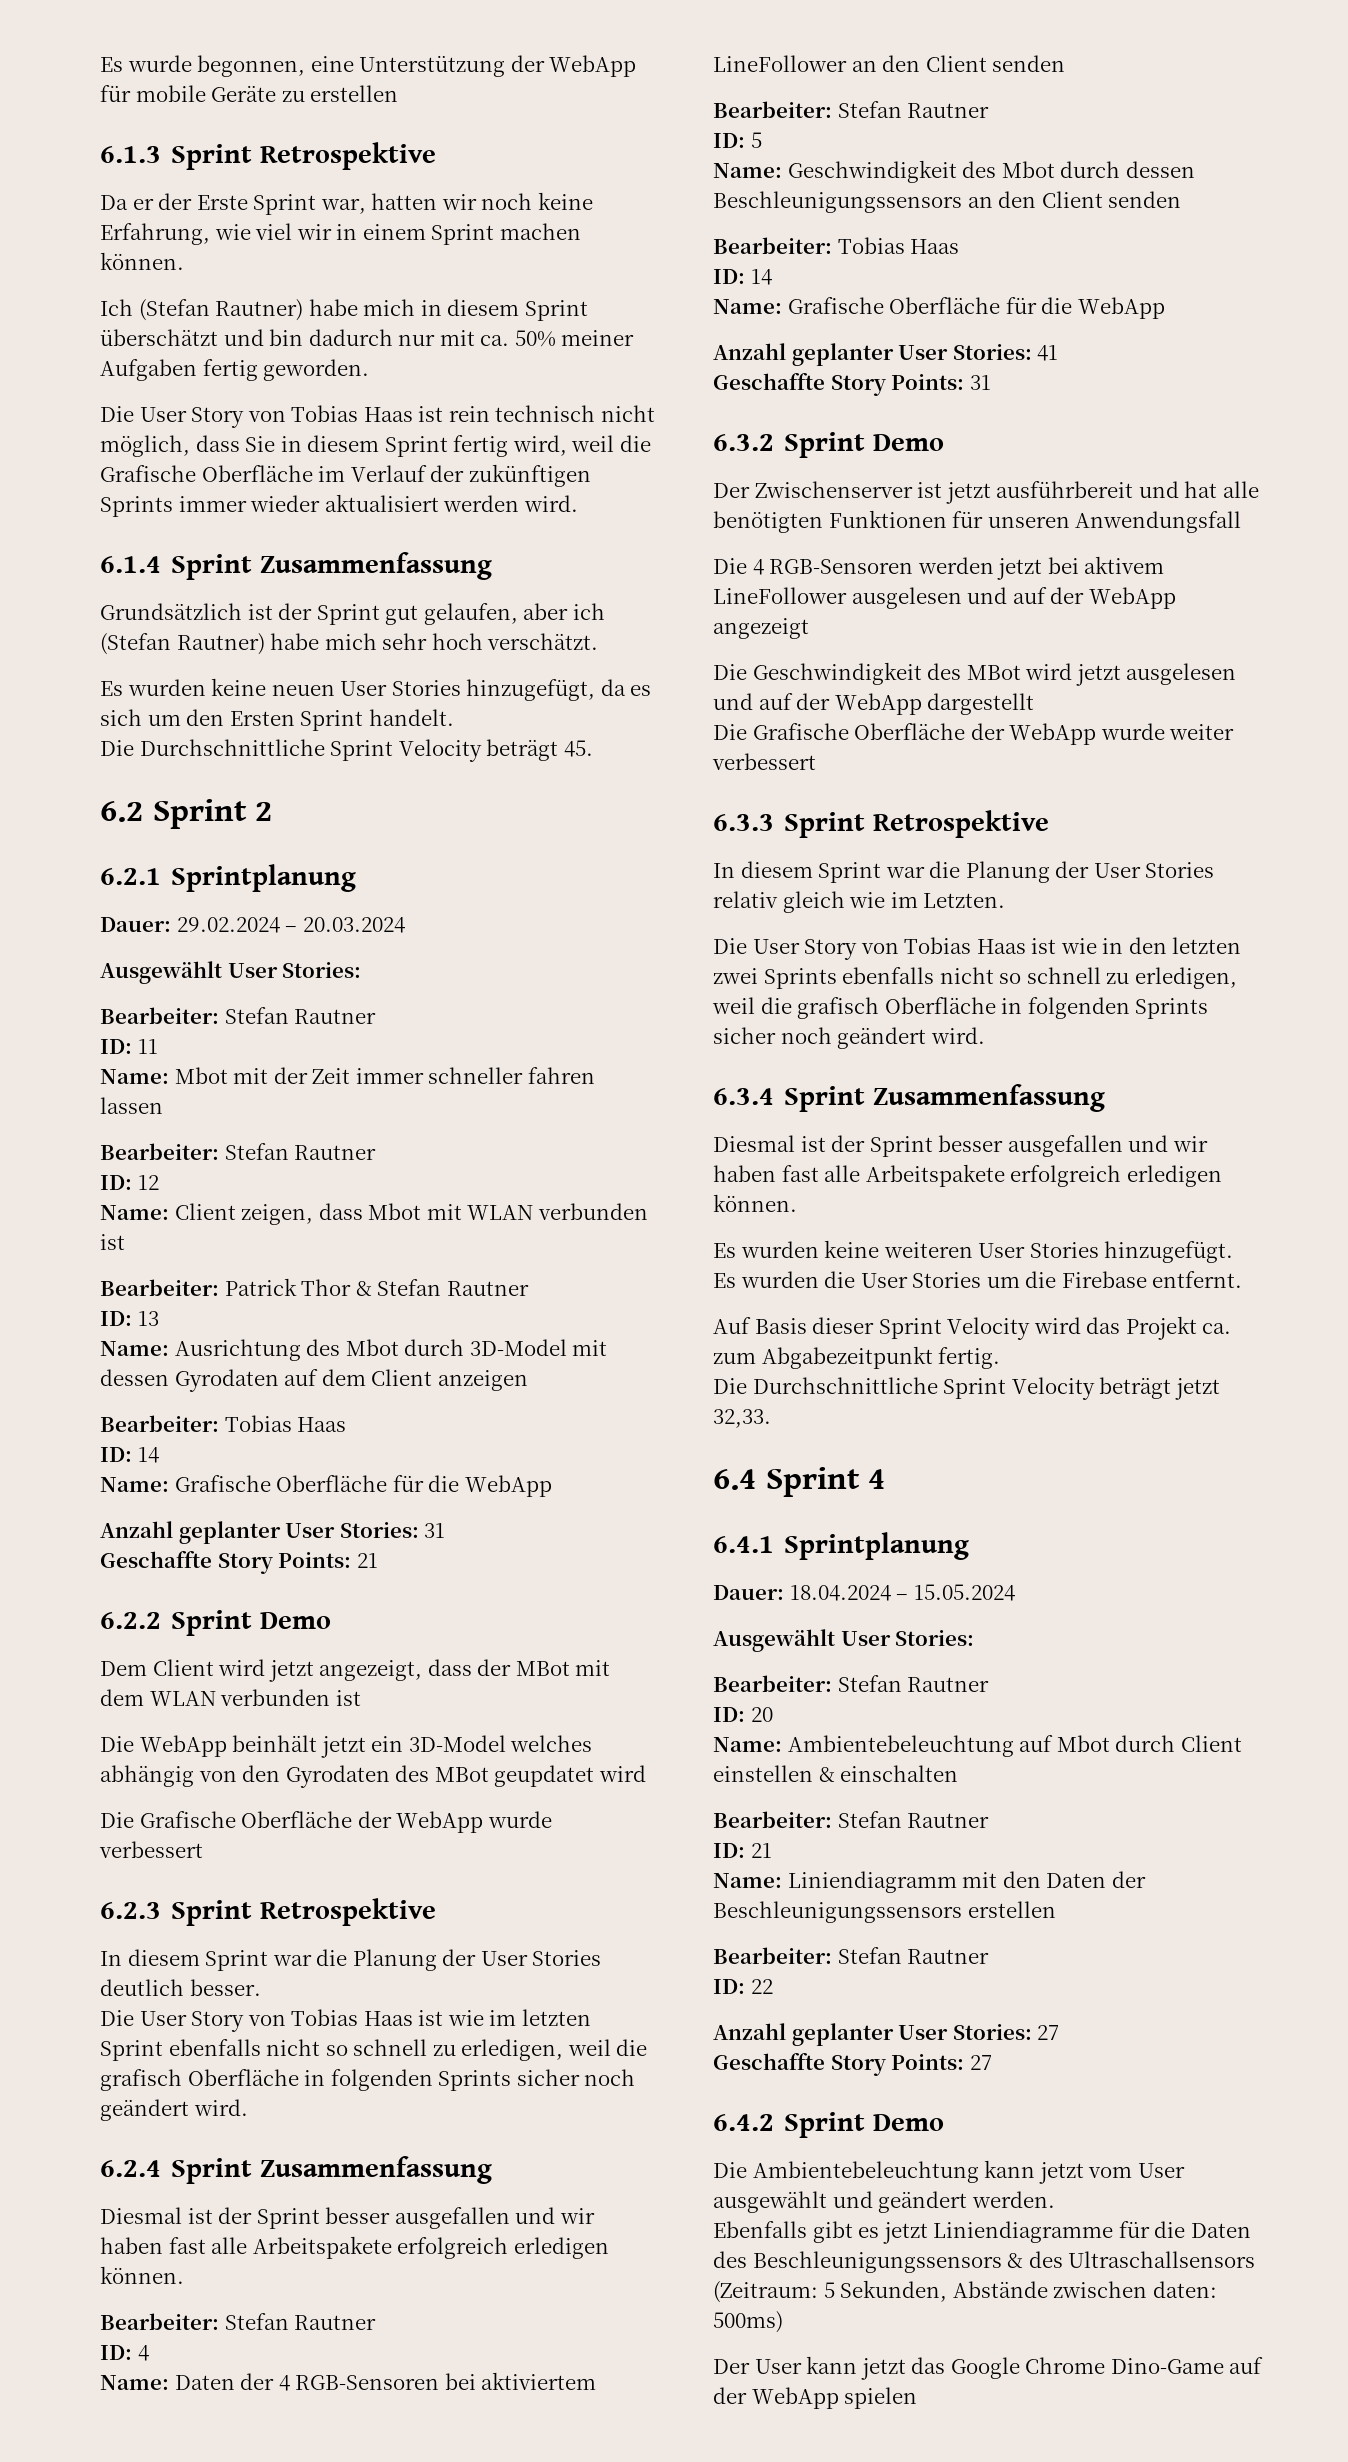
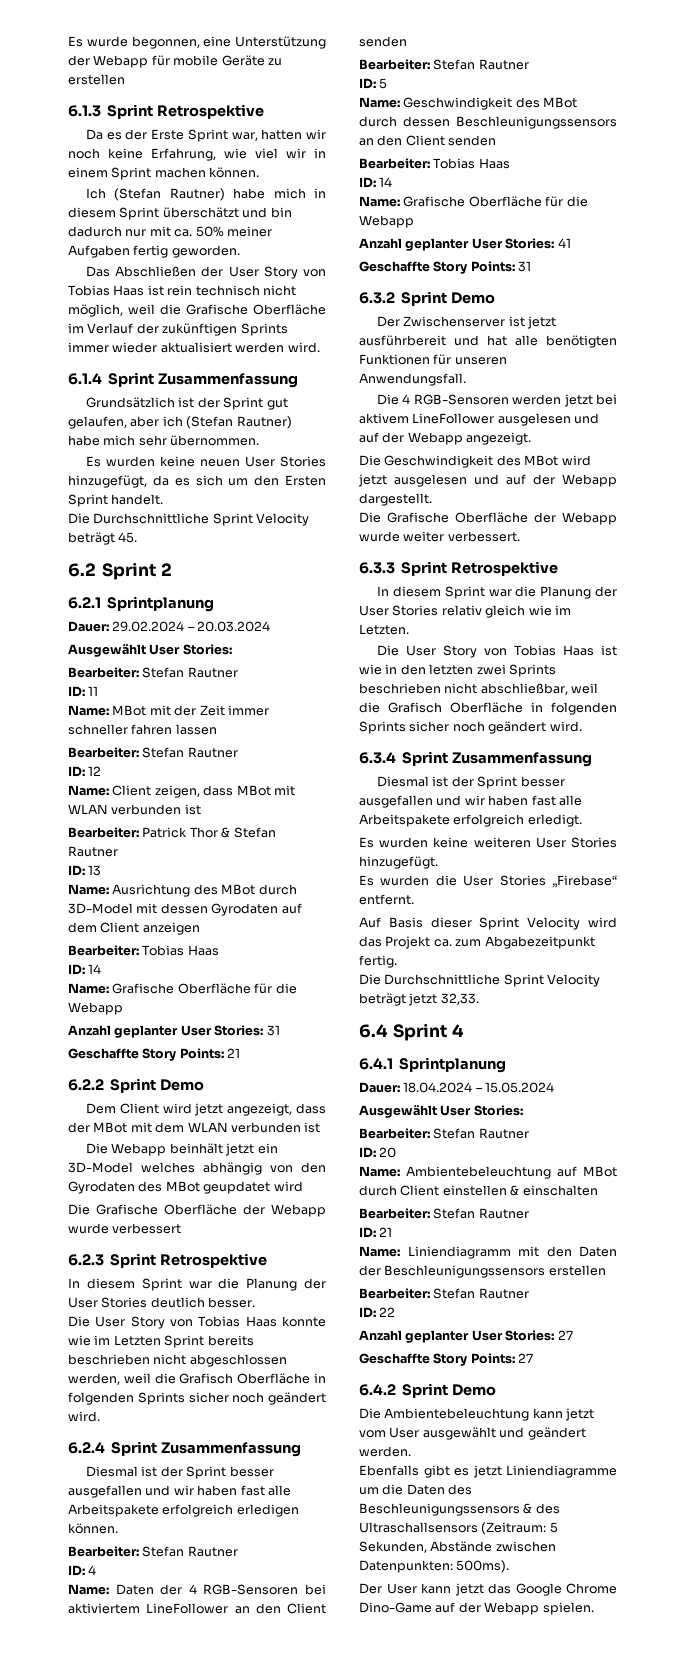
[549,55,637,77] WebApp -> [93,55,149,68] Webapp
[132,198,154,210] er -> [106,132,122,140] es
[100,406,134,422] Die -> [86,266,224,277] Das Abschließen der
[195,435,567,457] dass Sie in diesem Sprint fertig wird, -> (123, 310) none
[431,633,599,650] hoch verschätzt. -> [170,435,260,446] übernommen.
[174,1067,228,1084] Mbot -> [112,705,147,716] MBot
[368,1203,422,1220] Mbot -> [236,785,271,796] MBot
[345,1339,399,1356] Mbot -> [221,884,256,895] MBot
[464,1475,552,1497] WebApp -> [68,1002,123,1015] Webapp
[139,1735,227,1757] WebApp -> [111,1143,167,1156] Webapp
[396,1811,484,1833] WebApp -> [271,1204,326,1217] Webapp
[418,2009,591,2026] [100,2039,648,2061] [100,2069,182,2091] ist wie im letzten Sprint ebenfalls nicht so schnell zu erledigen, weil die grafisch -> [282,1316,326,1327] [68,1335,254,1348] [68,1354,287,1367] [68,1373,234,1385] konnte wie im Letzten Sprint bereits beschrieben nicht abgeschlossen werden, weil die Grafisch
[1001,161,1055,178] Mbot -> [543,97,578,108] MBot
[1077,297,1165,319] WebApp -> [359,215,414,228] Webapp
[1075,511,1242,533] Anwendungsfall -> [359,373,466,386] Anwendungsfall.
[1088,587,1176,609] [713,618,809,639] WebApp angezeigt -> [407,432,532,445] Webapp angezeigt.
[834,693,1035,715] [713,723,1097,745] WebApp dargestellt // Die Grafische Oberfläche der WebApp -> [562,474,617,487] [359,493,432,506] [359,512,617,525] Webapp dargestellt. // Die Grafische Oberfläche der Webapp
[712,753,816,770] verbessert -> [447,531,520,542] verbessert.
[842,967,1237,989] [712,997,880,1019] ebenfalls nicht so schnell zu erledigen, weil die grafisch -> [359,683,599,695] [359,702,442,713] beschrieben nicht abschließbar, weil die Grafisch
[1126,1165,1222,1187] [713,1194,797,1212] erledigen können. -> [527,814,582,827] erledigt.
[986,1271,1147,1288] um die Firebase -> [552,875,617,888] „Firebase“
[1056,1735,1110,1752] Mbot -> [583,1166,617,1177] MBot
[1118,2221,1150,2238] für -> [359,1487,379,1495] um
[1152,2281,1217,2298] [713,2311,783,2333] daten: 500ms) -> [359,1560,510,1573] Datenpunkten: 500ms).
[751,2387,918,2409] WebApp spielen -> [484,1602,594,1615] Webapp spielen.

